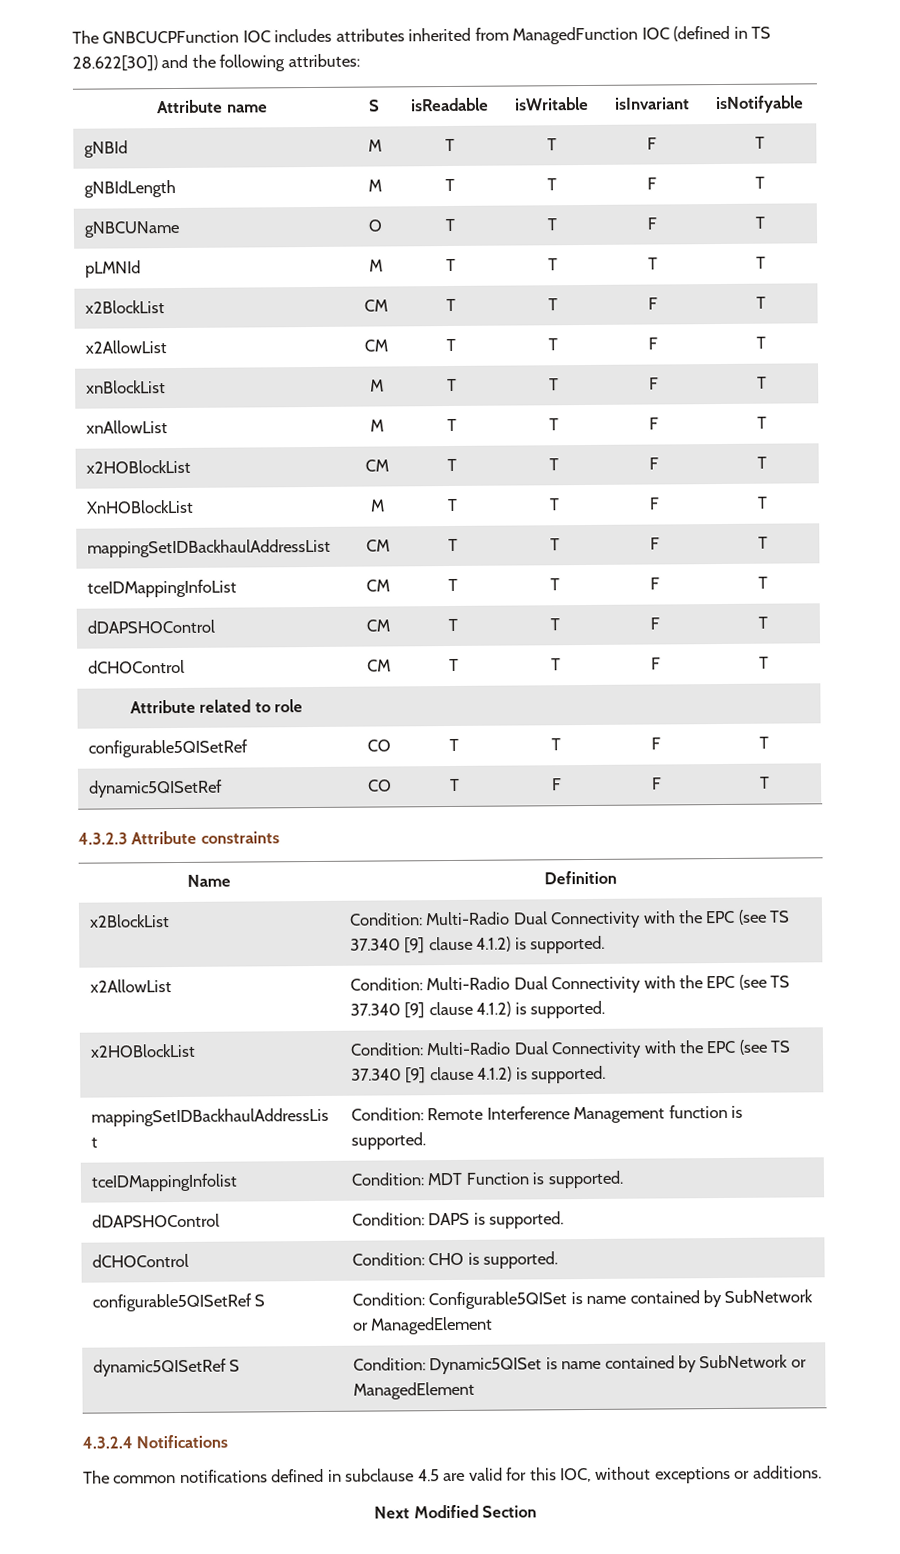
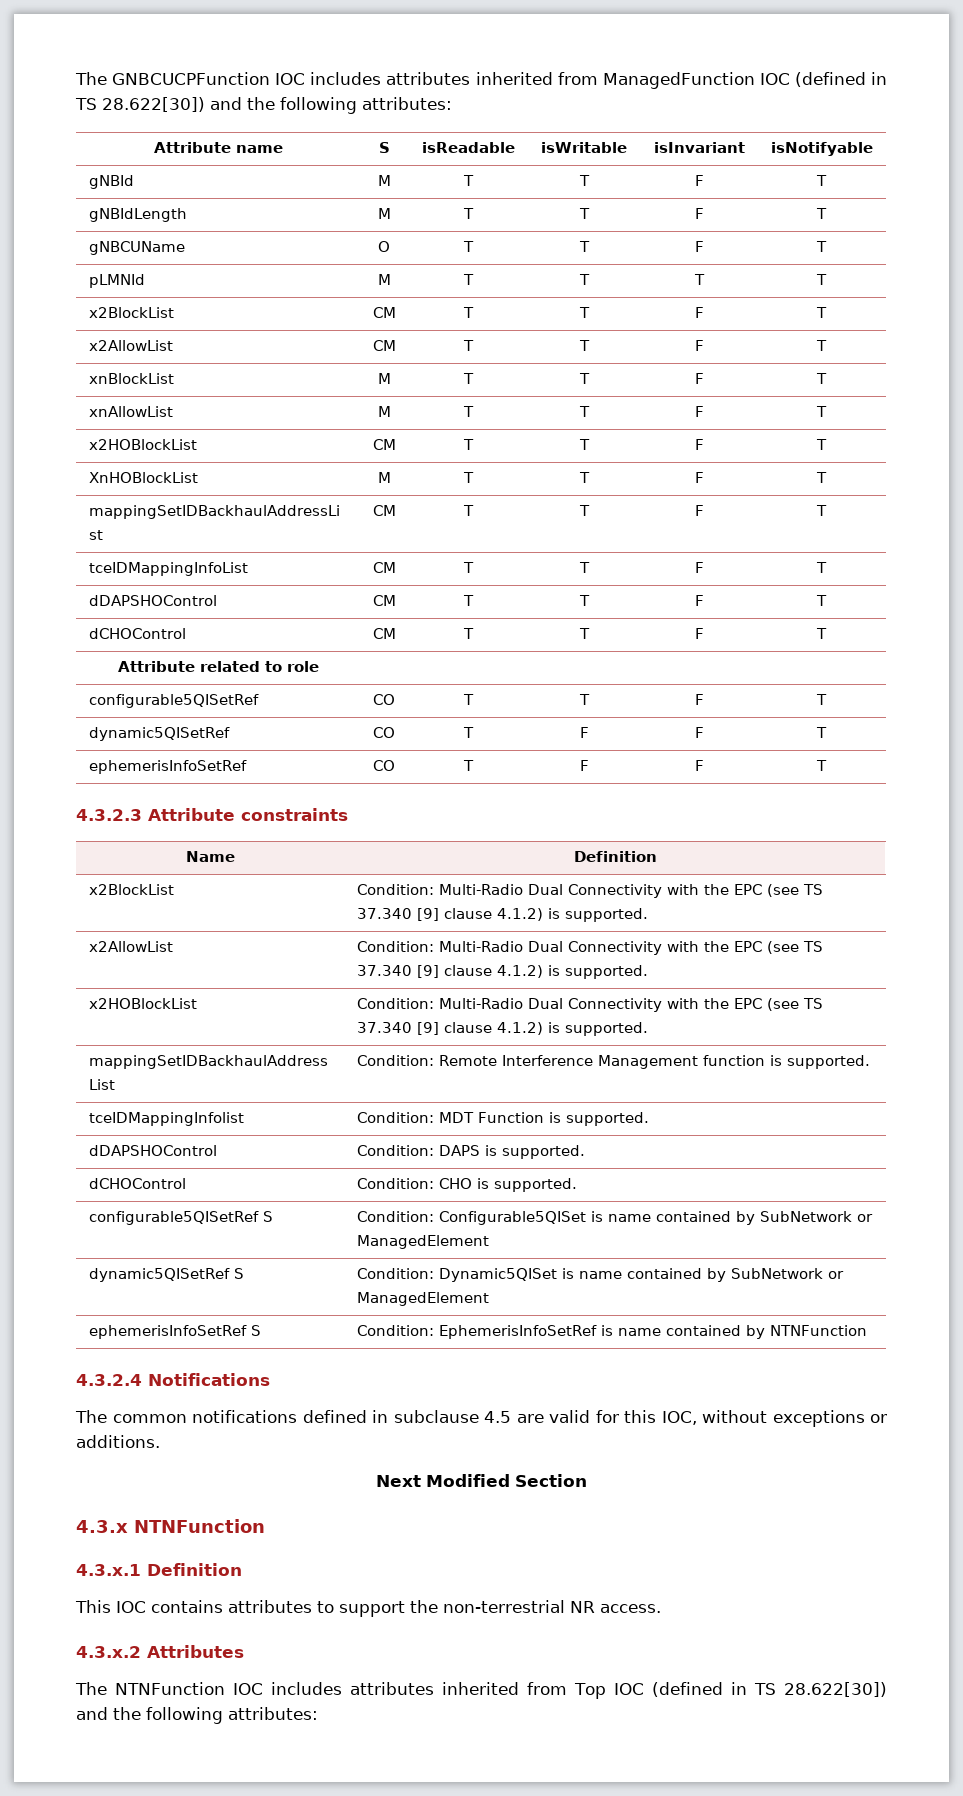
(770, 782) none -> [88,760,247,774] [373,760,395,771] [462,760,474,771] [579,760,589,771] [694,760,704,771] [816,760,827,771] // ephemerisInfoSetRef | CO | T | F | F | T
(475, 1390) none -> [88,1325,261,1339] [356,1325,867,1339] // ephemerisInfoSetRef S | Condition: EphemerisInfoSetRef is name contained by NTNFunction
(537, 1511) none -> [76,1519,265,1533] [76,1563,242,1576] [75,1600,661,1617] [76,1645,244,1658] [75,1682,887,1699] [76,1707,318,1724] // 4.3.x NTNFunction // 4.3.x.1 Definition // This IOC contains attributes to support the non-terrestrial NR access. // 4.3.x.2 Attributes // The NTNFunction IOC includes attributes inherited from Top IOC (defined in TS 28.622[30]) and the following attributes:

